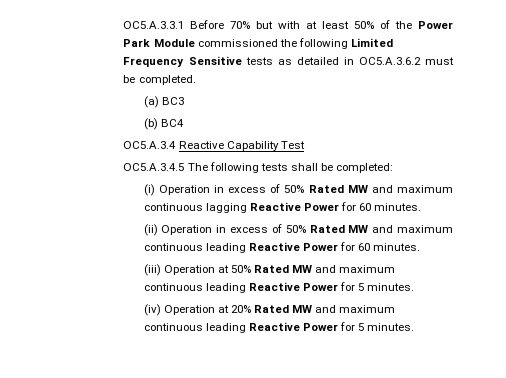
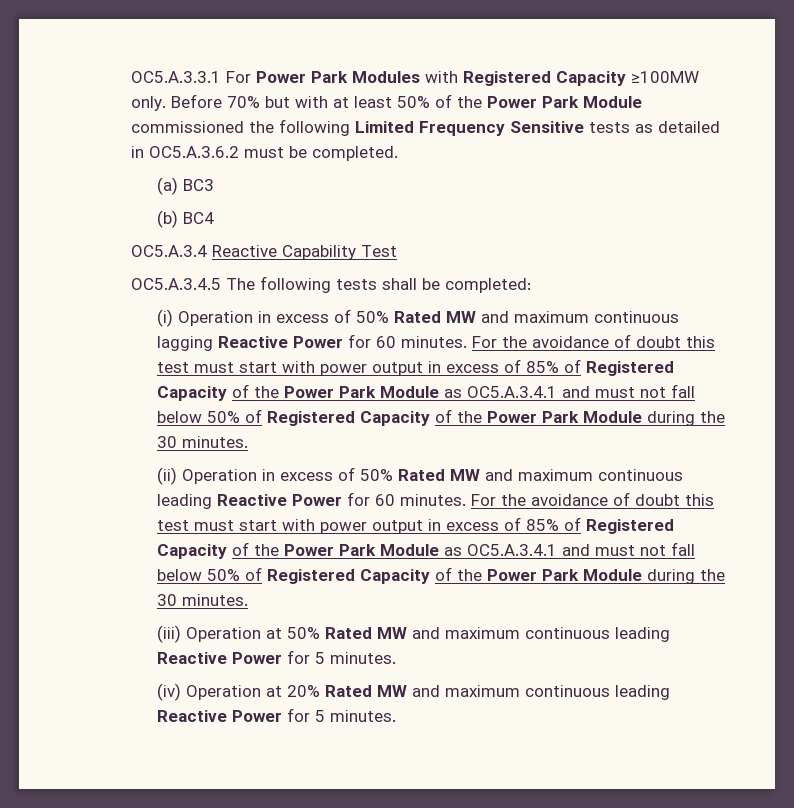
(185, 25) none -> [226,71,700,86] [131,96,167,111] For Power Park Modules with Registered Capacity ≥100MW only.
(422, 207) none -> [471,334,715,348] [156,359,674,376] [156,384,695,401] [156,409,725,426] [156,436,248,448] For the avoidance of doubt this test must start with power output in excess of 85% of Registered Capacity of the Power Park Module as OC5.A.3.4.1 and must not fall below 50% of Registered Capacity of the Power Park Module during the 30 minutes.
(421, 247) none -> [470,492,714,506] [156,517,674,534] [156,542,695,559] [156,567,725,584] [156,594,248,606] For the avoidance of doubt this test must start with power output in excess of 85% of Registered Capacity of the Power Park Module as OC5.A.3.4.1 and must not fall below 50% of Registered Capacity of the Power Park Module during the 30 minutes.

